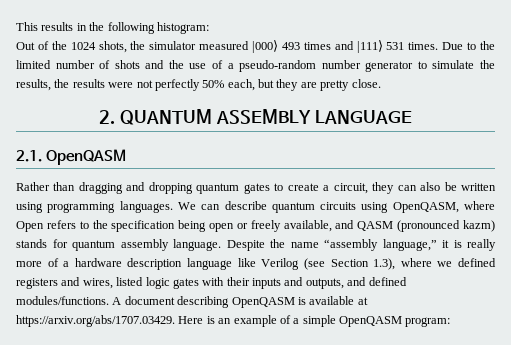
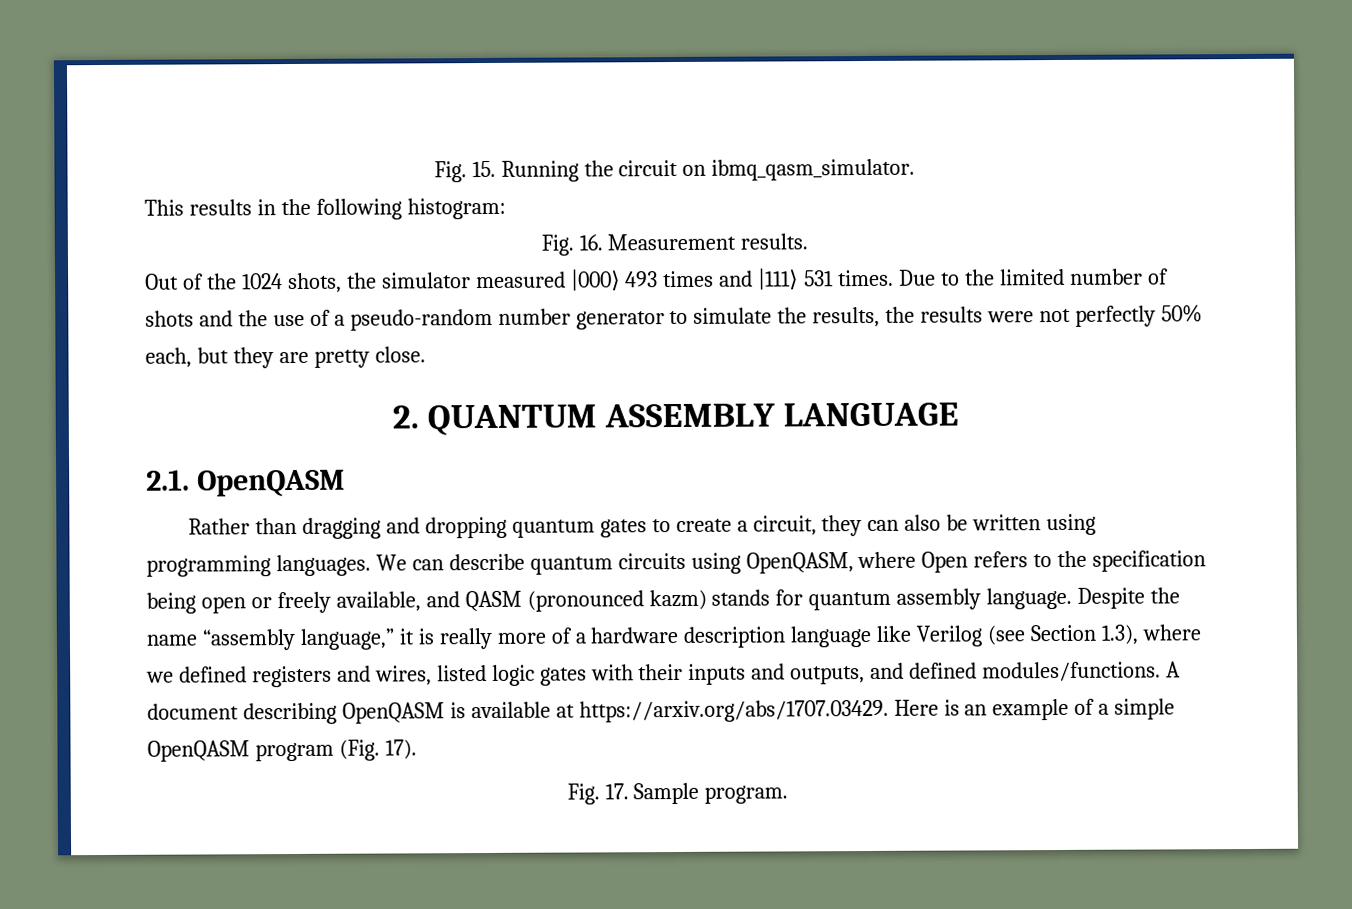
(16, 26) none -> [433,158,916,183] Fig. 15. Running the circuit on ibmq_qasm_simulator. //
(209, 28) none -> [540,233,809,256] // Fig. 16. Measurement results.
[405,317,451,327] program: -> [254,739,417,762] [566,782,789,805] program (Fig. 17). // Fig. 17. Sample program.

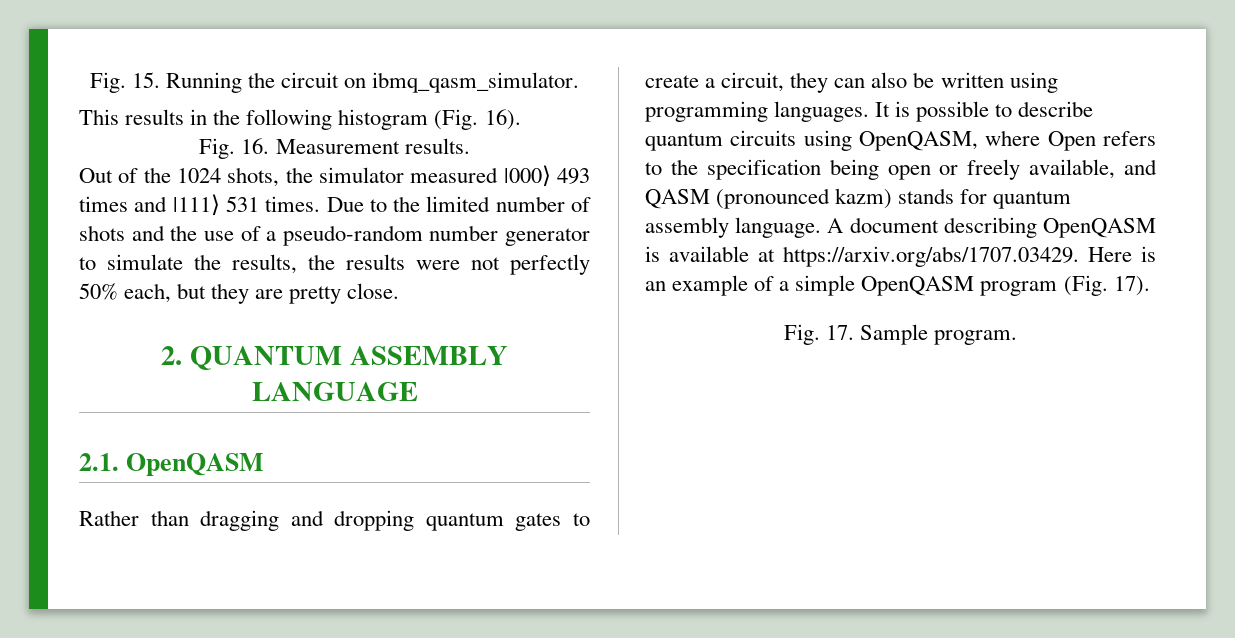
[406,197,506,220] histogram: -> [338,109,521,130] histogram (Fig. 16).
[375,554,444,571] We can -> [875,101,1013,122] It is possible to
[1077,587,1181,609] [146,624,1201,651] [146,661,1162,688] Despite the name “assembly language,” it is really more of a hardware description language like Verilog (see Section 1.3), where we defined registers and wires, listed logic gates with their inputs and outputs, and defined modules/functions. -> (822, 227) none

